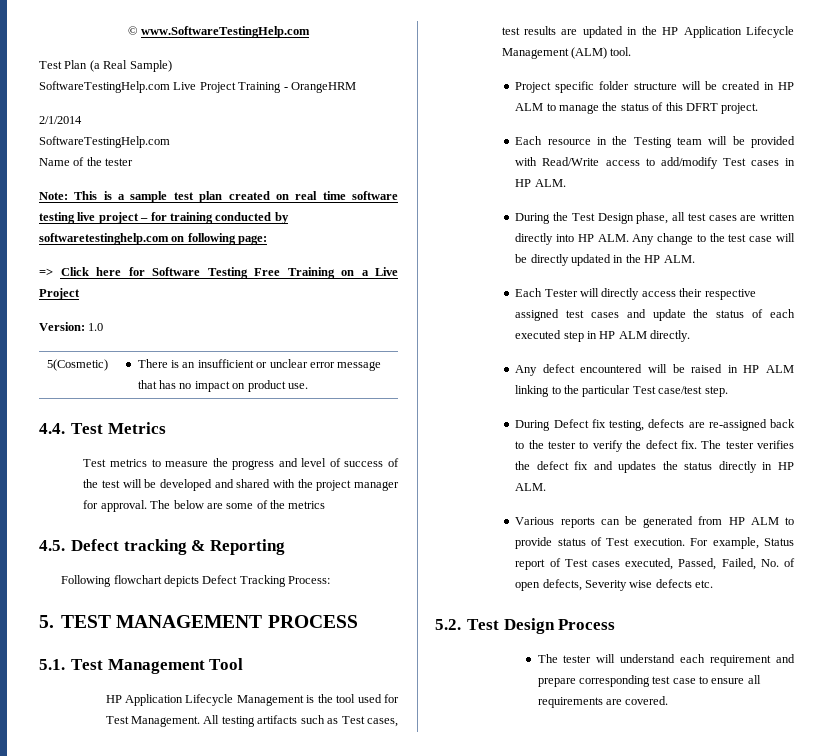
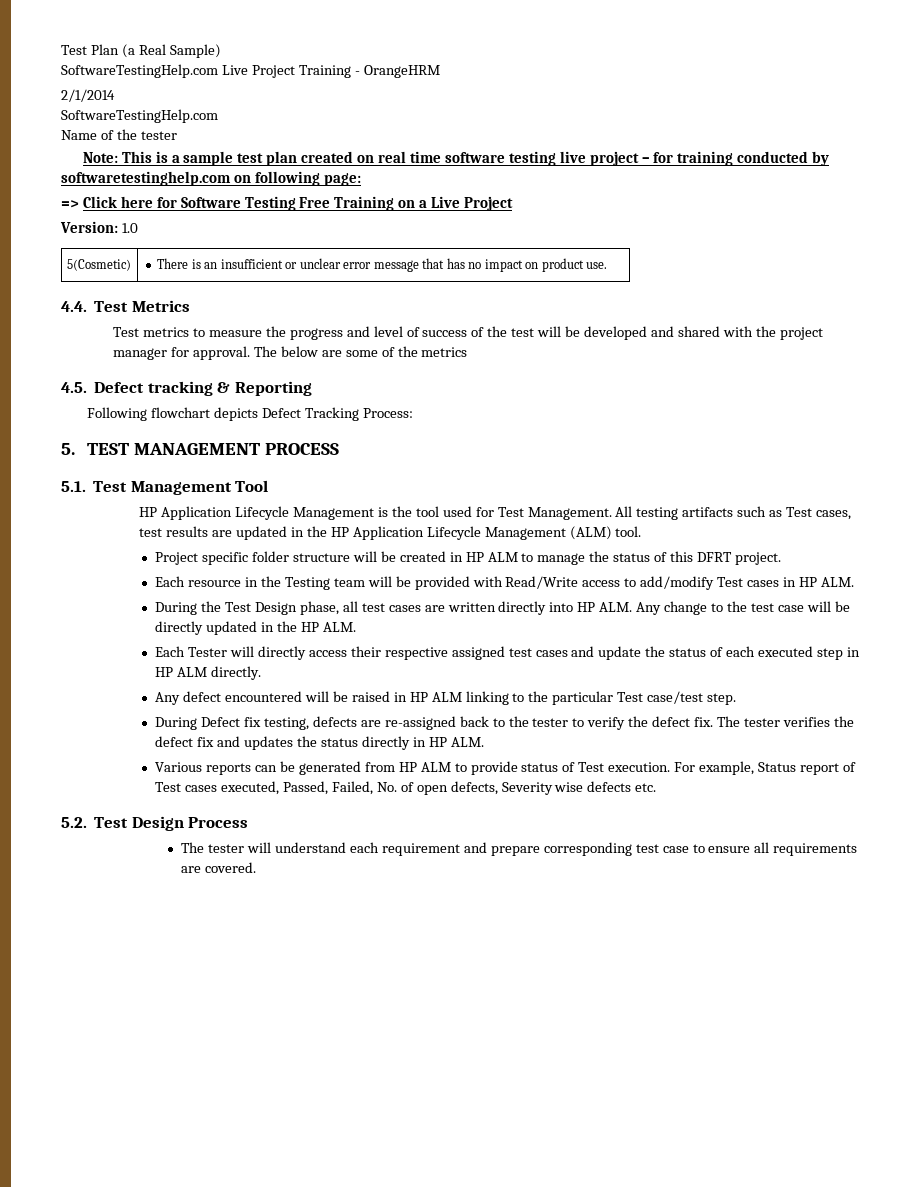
[127,26,311,38] © www.SoftwareTestingHelp.com // -> (61, 50) none

